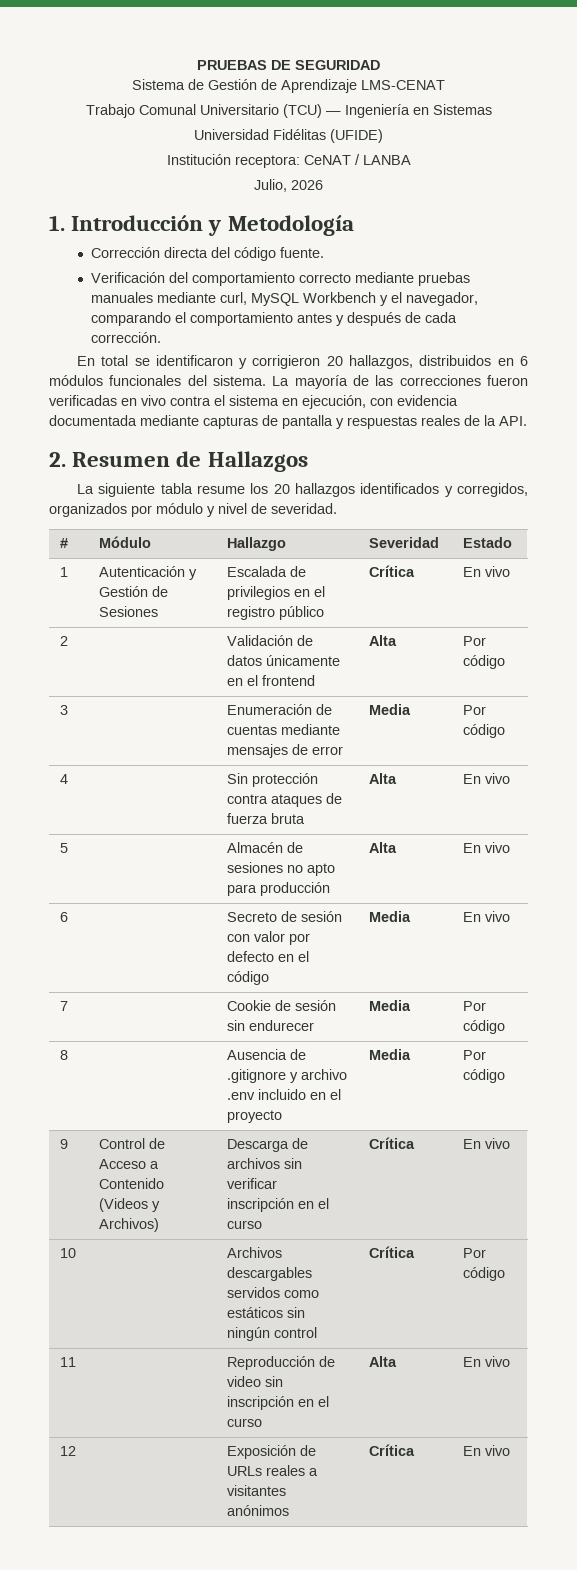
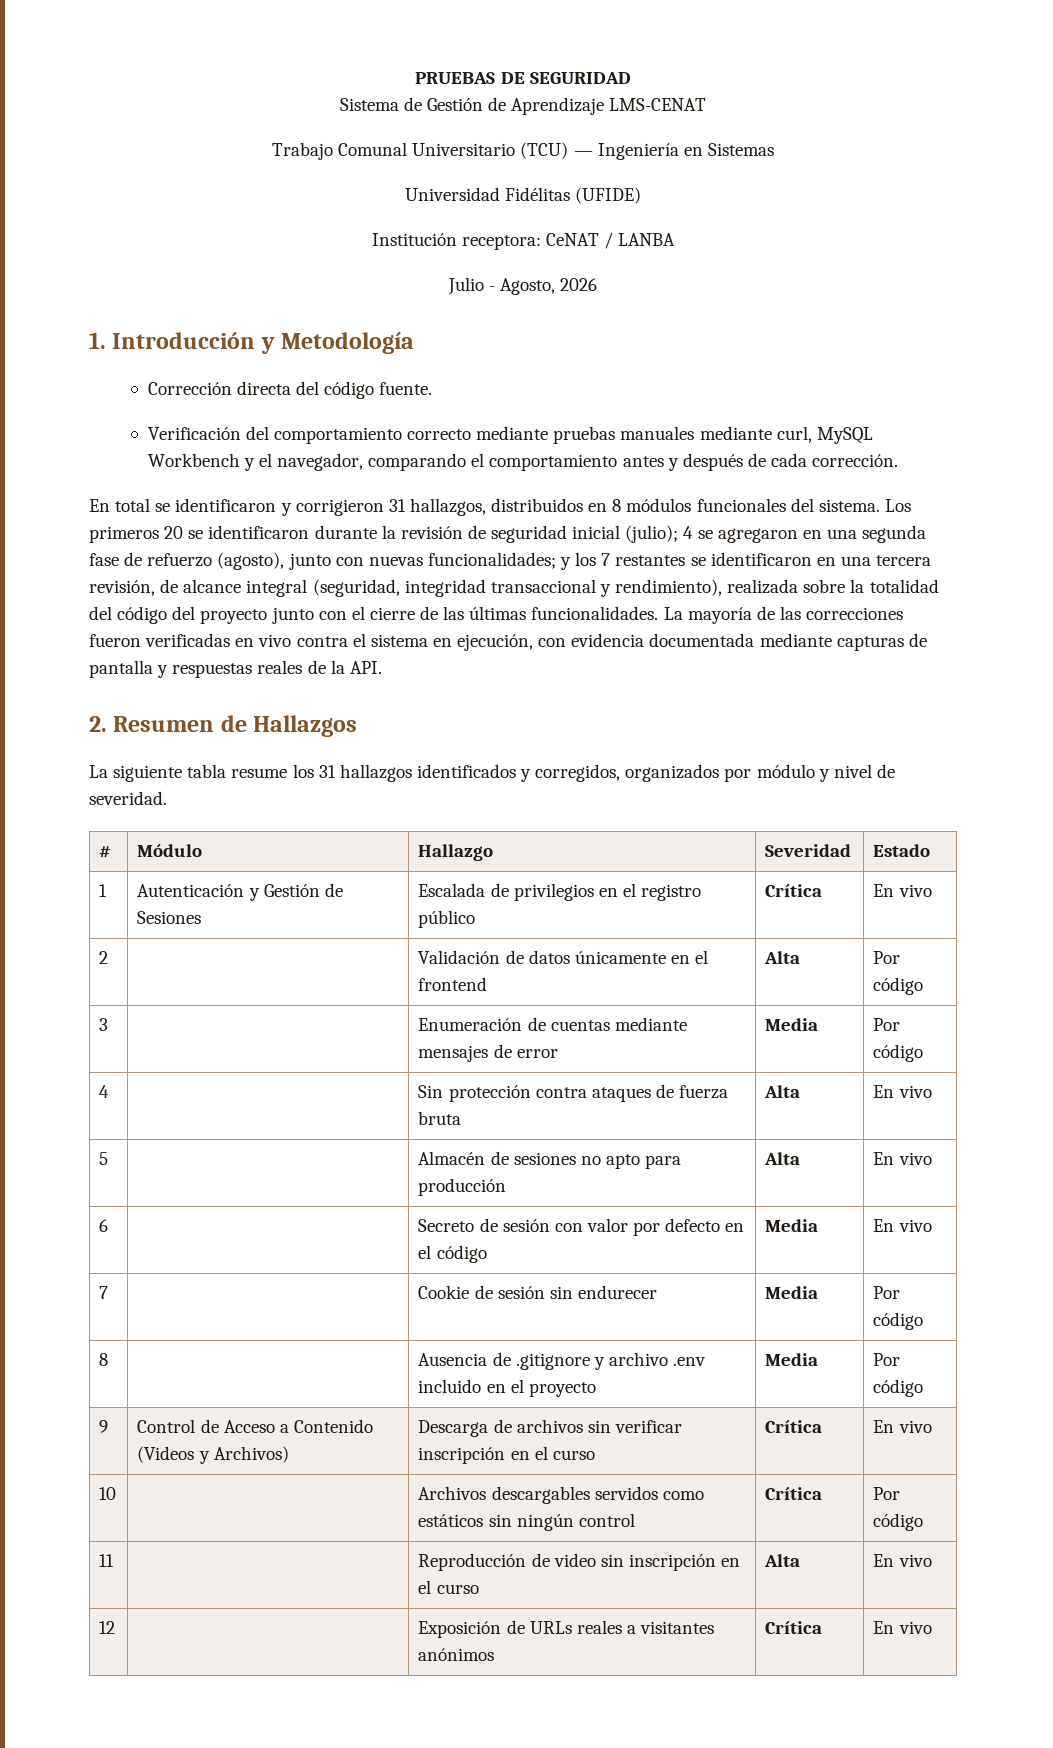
[254,179,287,192] Julio, -> [447,277,556,295] Julio - Agosto,
[326,356,343,366] 20 -> [388,499,406,512] 31
[520,356,528,366] 6 -> [612,499,622,512] 8
(266, 380) none -> [884,499,911,512] [89,525,927,543] [89,552,932,570] [89,579,939,597] [89,606,659,624] Los primeros 20 se identificaron durante la revisión de seguridad inicial (julio); 4 se agregaron en una segunda fase de refuerzo (agosto), junto con nuevas funcionalidades; y los 7 restantes se identificaron en una tercera revisión, de alcance integral (seguridad, integridad transaccional y rendimiento), realizada sobre la totalidad del código del proyecto junto con el cierre de las últimas funcionalidades.
[273,484,290,494] 20 -> [318,765,336,778] 31

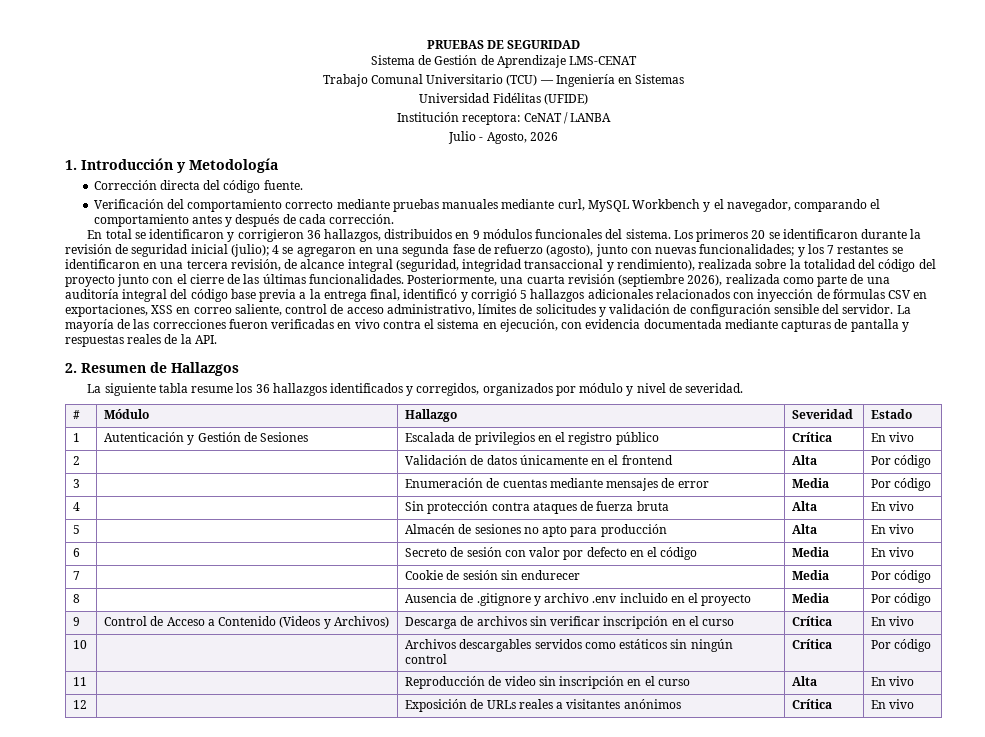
[388,499,406,512] 31 -> [306,230,321,239] 36
[612,499,622,512] 8 -> [472,230,480,239] 9
(659, 613) none -> [407,274,890,287] [65,289,928,302] [65,304,894,317] Posteriormente, una cuarta revisión (septiembre 2026), realizada como parte de una auditoría integral del código base previa a la entrega final, identificó y corrigió 5 hallazgos adicionales relacionados con inyección de fórmulas CSV en exportaciones, XSS en correo saliente, control de acceso administrativo, límites de solicitudes y validación de configuración sensible del servidor.
[318,765,336,778] 31 -> [255,384,270,393] 36

